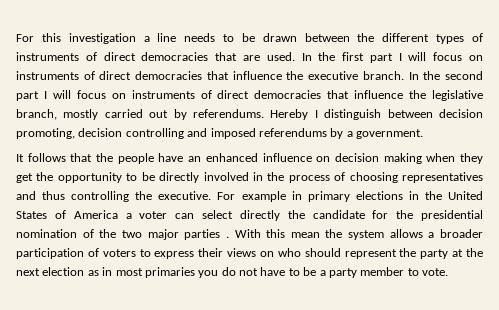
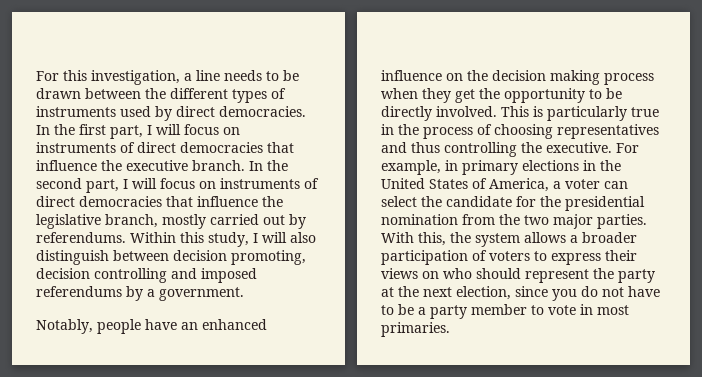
[68,33,136,44] investigation -> [91,70,180,85] investigation,
[85,52,295,61] of direct democracies that are used. -> [120,106,306,121] used by direct democracies.
[369,53,393,63] part -> [110,125,143,139] part,
[16,91,39,101] part -> [86,179,119,193] part,
[270,109,318,120] Hereby I -> [130,232,316,247] Within this study, I will also
[16,153,114,162] It follows that the -> [36,319,93,334] Notably,
(331, 159) none -> [467,70,488,81] the
(422, 158) none -> [604,73,654,85] process
[203,172,249,181] involved -> [436,106,659,121] involved. This is particularly true
[241,191,286,202] example -> [381,160,441,175] example,
[73,210,118,219] America -> [489,178,549,192] America,
[239,210,280,221] directly -> (417, 201) none
[82,229,94,238] of -> [462,214,495,225] from
[184,229,320,240] parties . With this mean -> [597,214,647,229] [381,232,446,246] parties. With this,
[42,267,195,278] election as in most primaries -> [456,286,548,300] election, since
[422,268,448,276] vote. -> [548,304,629,315] [381,322,450,337] vote in most primaries.

